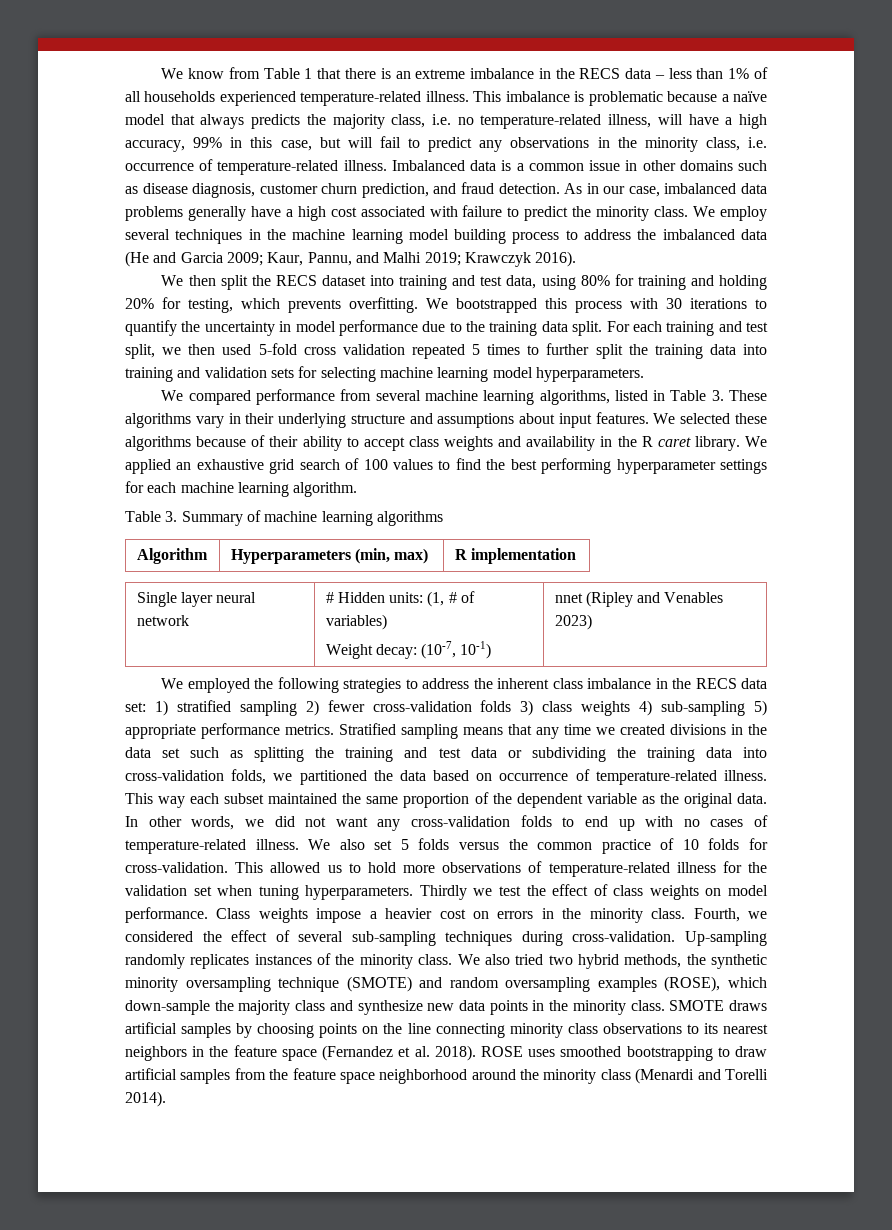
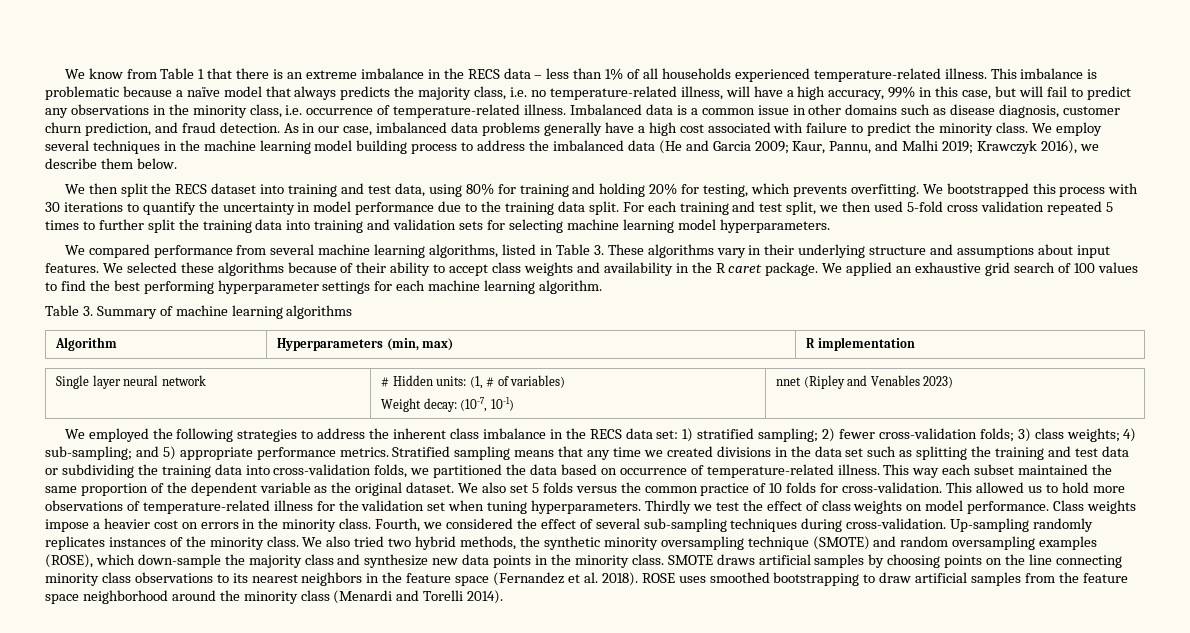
[535,251,577,267] 2016). -> [1040,140,1099,154] [45,158,177,169] 2016), we describe them below.
[694,436,740,451] library. -> [765,262,819,276] package.
[239,701,297,716] sampling -> [758,428,819,442] sampling;
[480,700,512,712] folds -> [979,428,1014,442] folds;
[581,700,746,716] weights 4) sub-sampling -> [1066,428,1137,442] [45,446,159,460] weights; 4) sub-sampling; and
[737,793,768,804] [125,815,768,831] [125,839,299,854] data. In other words, we did not want any cross-validation folds to end up with no cases of temperature-related illness. -> [406,482,455,493] dataset.

